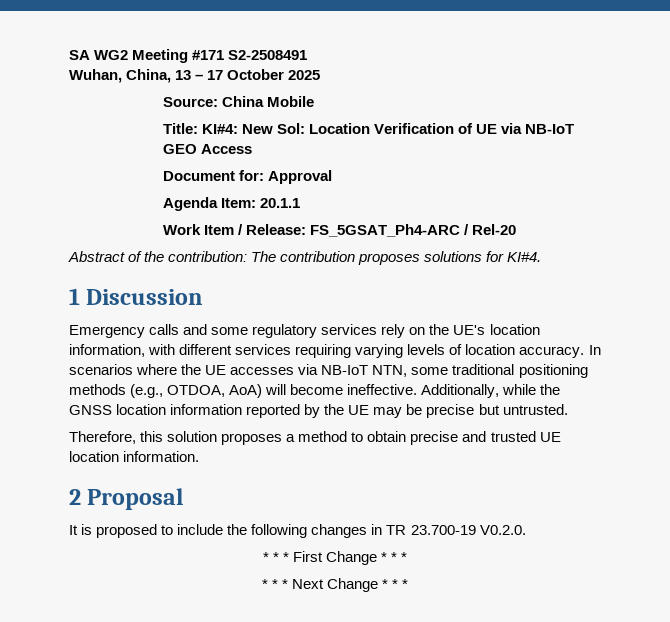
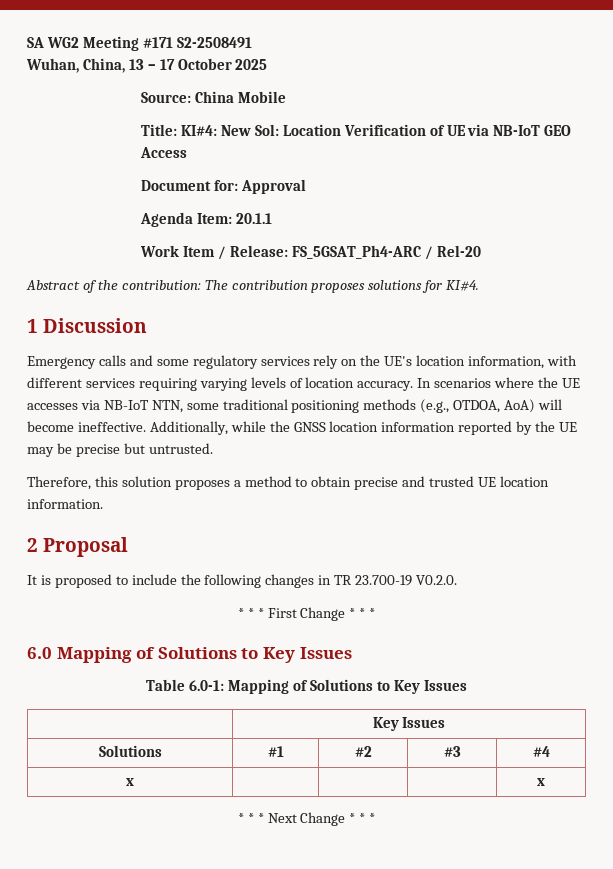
(408, 557) none -> [27,647,352,663] [146,679,467,694] [372,717,446,731] [98,745,162,757] [267,746,284,757] [354,746,372,757] [443,746,461,757] [532,746,550,757] [126,778,134,786] [537,778,545,786] // 6.0 Mapping of Solutions to Key Issues // Table 6.0-1: Mapping of Solutions to Key Issues // | Key Issues // Solutions | #1 | #2 | #3 | #4 // x | | | | x

